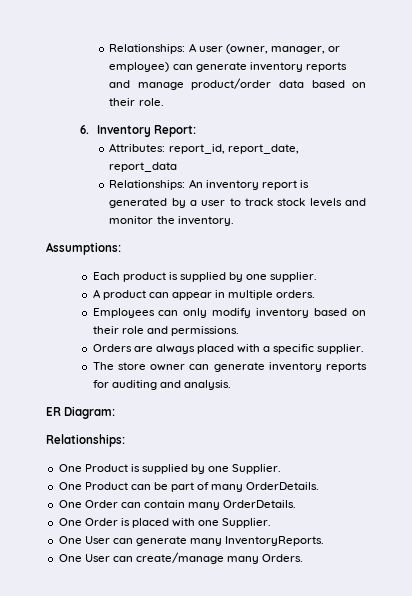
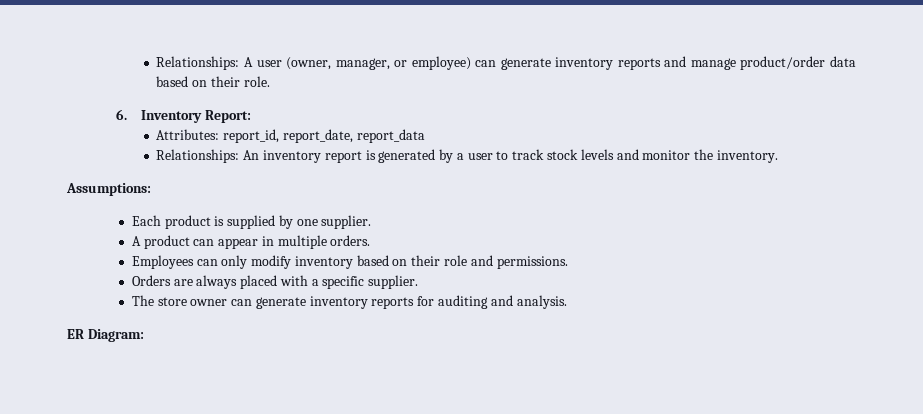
[46,434,125,447] [58,464,282,474] [58,482,320,492] [58,500,297,510] [58,518,272,528] [58,536,325,546] [58,552,304,564] // Relationships: // One Product is supplied by one Supplier. // One Product can be part of many OrderDetails. // One Order can contain many OrderDetails. // One Order is placed with one Supplier. // One User can generate many InventoryReports. // One User can create/manage many Orders. -> (144, 335) none

